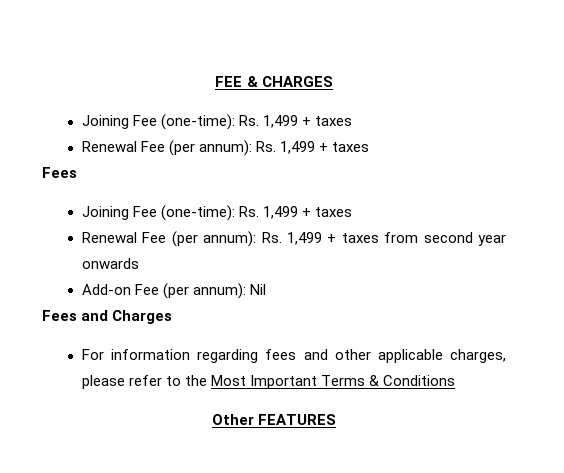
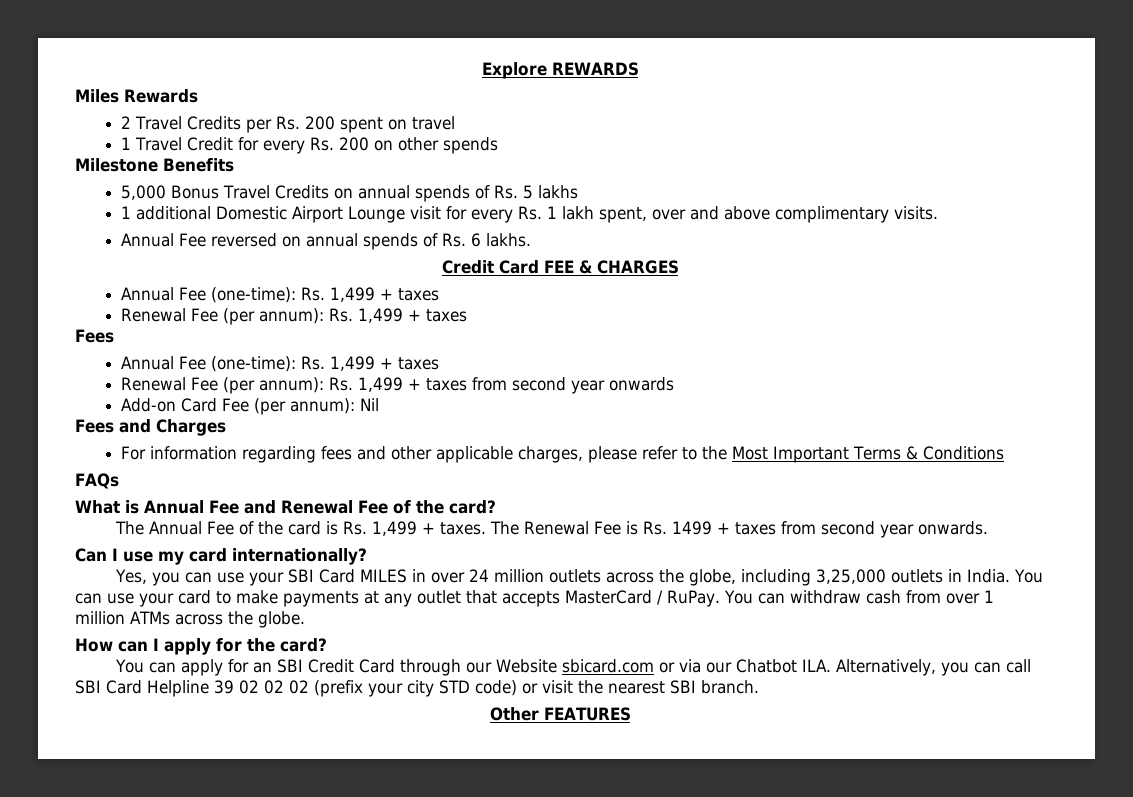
(215, 81) none -> [481,62,639,79] [75,89,198,103] [120,116,455,133] [120,137,498,154] [75,158,234,172] [120,185,578,202] [120,206,938,223] [120,233,531,250] [441,260,539,274] Explore REWARDS // Miles Rewards // 2 Travel Credits per Rs. 200 spent on travel // 1 Travel Credit for every Rs. 200 on other spends // Milestone Benefits // 5,000 Bonus Travel Credits on annual spends of Rs. 5 lakhs // 1 additional Domestic Airport Lounge visit for every Rs. 1 lakh spent, over and above complimentary visits. // Annual Fee reversed on annual spends of Rs. 6 lakhs. // Credit Card
[81,115,129,129] Joining -> [120,287,174,301] Annual
[81,206,129,220] Joining -> [120,356,174,370] Annual
(131, 289) none -> [180,398,217,412] Card
(456, 380) none -> [75,473,119,489] [75,500,496,514] [115,521,989,538] [75,548,367,565] [115,569,1044,586] [75,590,994,607] [75,611,305,628] [75,638,327,655] [115,659,1032,676] [75,680,759,697] // FAQs // What is Annual Fee and Renewal Fee of the card? // The Annual Fee of the card is Rs. 1,499 + taxes. The Renewal Fee is Rs. 1499 + taxes from second year onwards. // Can I use my card internationally? // Yes, you can use your SBI Card MILES in over 24 million outlets across the globe, including 3,25,000 outlets in India. You can use your card to make payments at any outlet that accepts MasterCard / RuPay. You can withdraw cash from over 1 million ATMs across the globe. // How can I apply for the card? // You can apply for an SBI Credit Card through our Website sbicard.com or via our Chatbot ILA. Alternatively, you can call SBI Card Helpline 39 02 02 02 (prefix your city STD code) or visit the nearest SBI branch.

